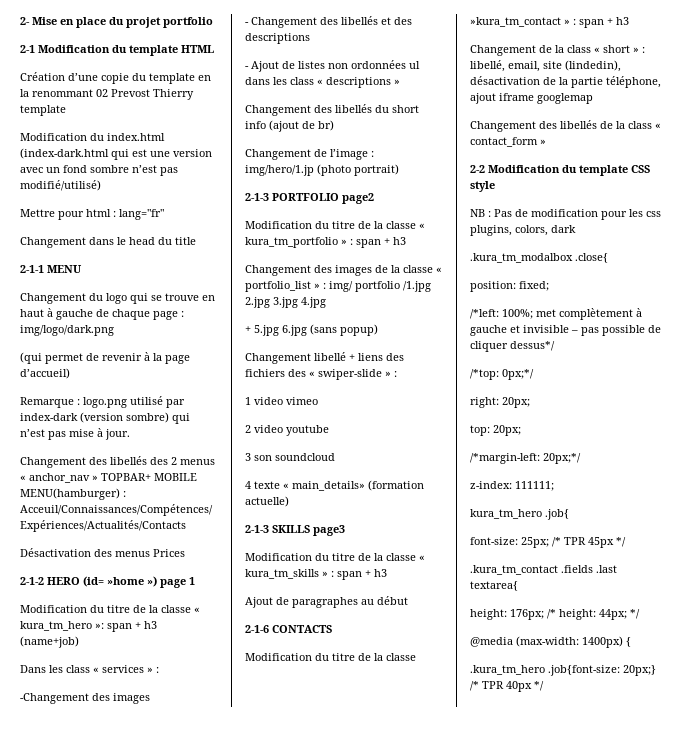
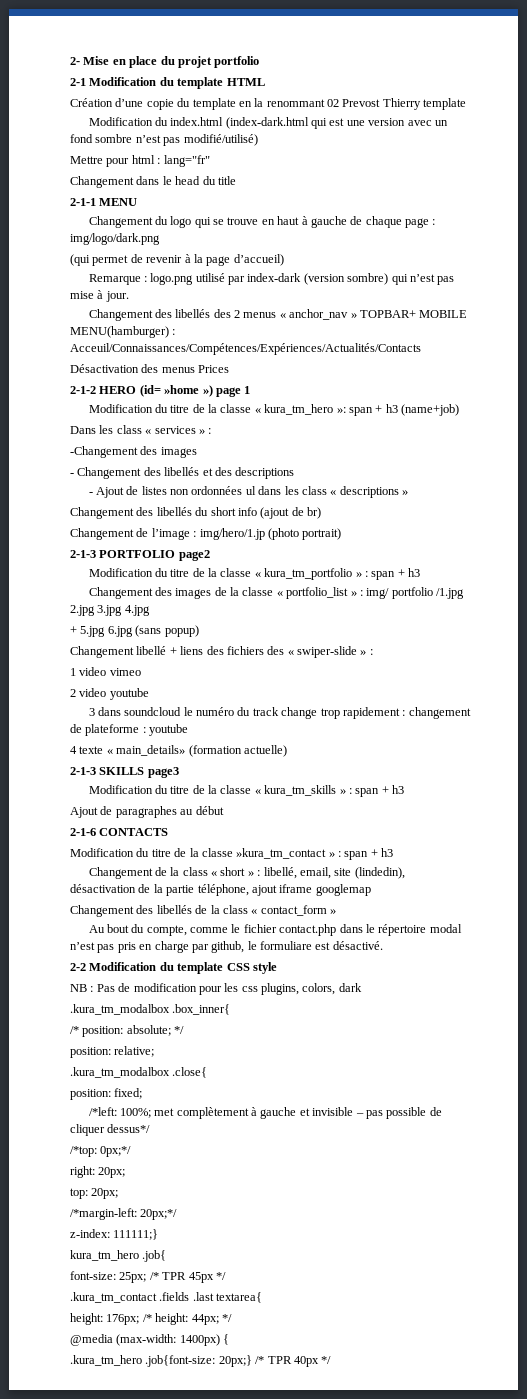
[254,455,272,461] son -> [97,707,121,716] dans
(335, 457) none -> [183,707,471,719] [70,724,189,736] le numéro du track change trop rapidement : changement de plateforme : youtube
(546, 142) none -> [88,924,462,936] [70,941,383,953] // Au bout du compte, comme le fichier contact.php dans le répertoire modal n’est pas pris en charge par github, le formuliare est désactivé.
(576, 229) none -> [70,1004,231,1015] [70,1025,185,1037] [70,1046,155,1058] // .kura_tm_modalbox .box_inner{ // /* position: absolute; */ // position: relative;
[515,481,554,491] 111111; -> [113,1229,159,1240] 111111;}

